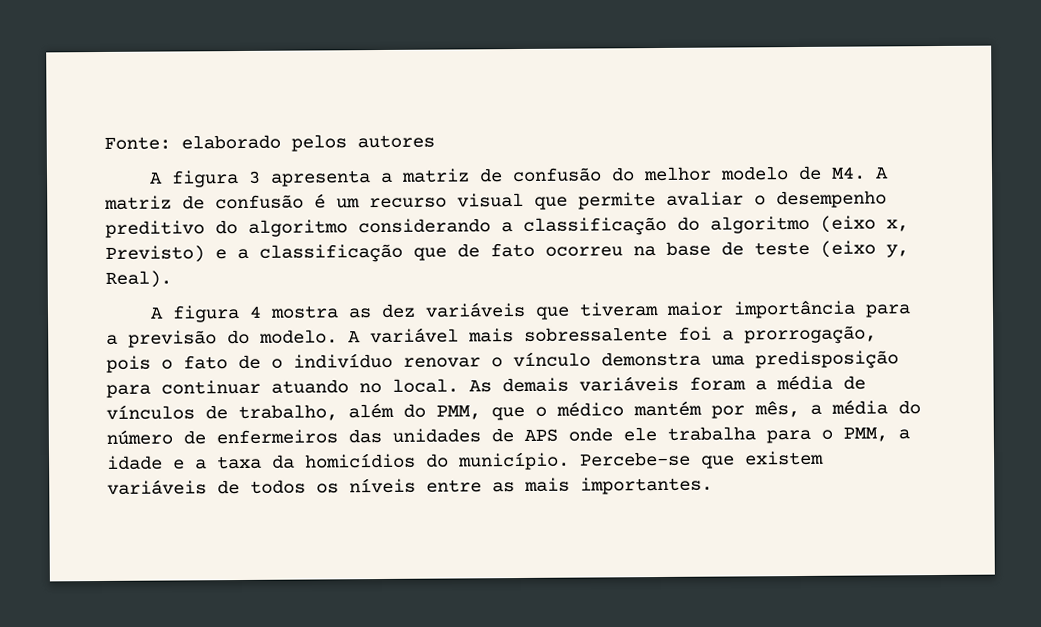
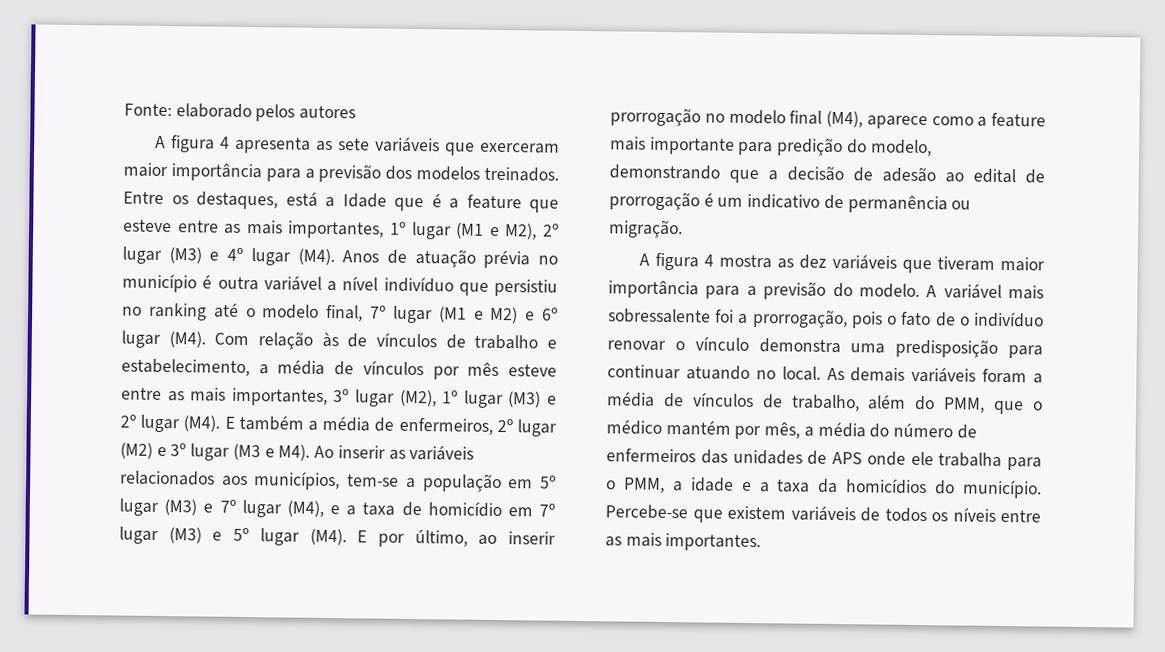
[247,165,889,187] [104,190,887,210] [105,215,909,238] [105,240,909,263] [105,270,172,288] 3 apresenta a matriz de confusão do melhor modelo de M4. A matriz de confusão é um recurso visual que permite avaliar o desempenho preditivo do algoritmo considerando a classificação do algoritmo (eixo x, Previsto) e a classificação que de fato ocorreu na base de teste (eixo y, Real). -> [219,136,560,156] [123,162,559,183] [123,191,559,213] [123,219,560,240] [122,246,558,269] [122,273,558,297] [122,302,558,324] [121,330,557,350] [121,358,557,380] [121,387,558,409] [120,414,557,437] [120,442,475,461] [120,470,556,493] [119,498,555,518] [119,526,556,547] [610,107,1046,130] [610,136,932,157] [609,164,1045,184] [609,191,972,214] [609,219,683,239] 4 apresenta as sete variáveis que exerceram maior importância para a previsão dos modelos treinados. Entre os destaques, está a Idade que é a feature que esteve entre as mais importantes, 1º lugar (M1 e M2), 2º lugar (M3) e 4º lugar (M4). Anos de atuação prévia no município é outra variável a nível indivíduo que persistiu no ranking até o modelo final, 7º lugar (M1 e M2) e 6º lugar (M4). Com relação às de vínculos de trabalho e estabelecimento, a média de vínculos por mês esteve entre as mais importantes, 3º lugar (M2), 1º lugar (M3) e 2º lugar (M4). E também a média de enfermeiros, 2º lugar (M2) e 3º lugar (M3 e M4). Ao inserir as variáveis relacionados aos municípios, tem-se a população em 5º lugar (M3) e 7º lugar (M4), e a taxa de homicídio em 7º lugar (M3) e 5º lugar (M4). E por último, ao inserir prorrogação no modelo final (M4), aparece como a feature mais importante para predição do modelo, demonstrando que a decisão de adesão ao edital de prorrogação é um indicativo de permanência ou migração.

